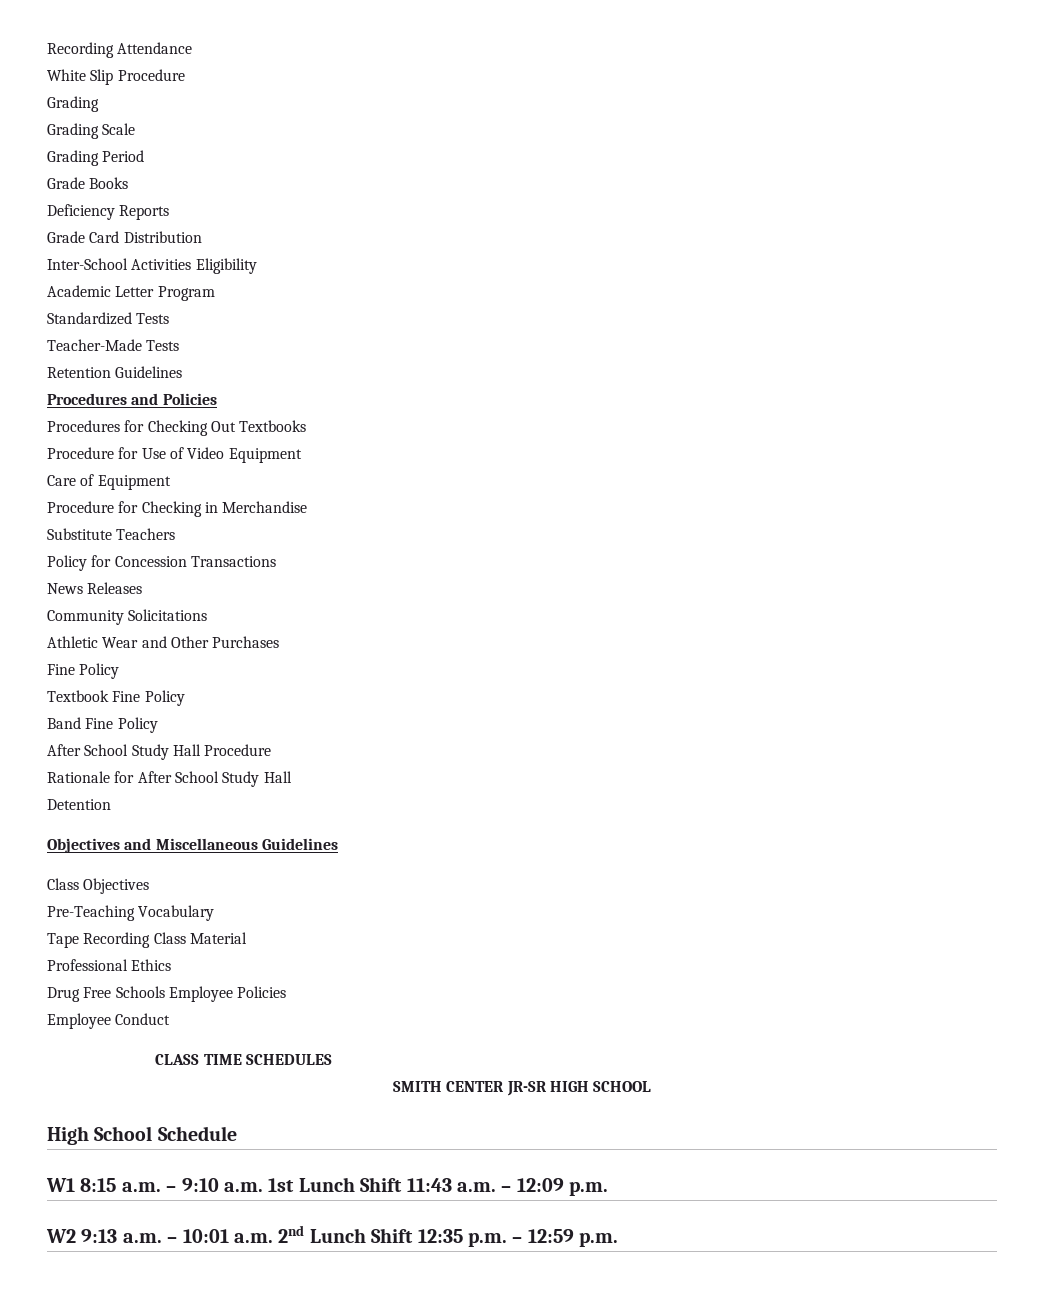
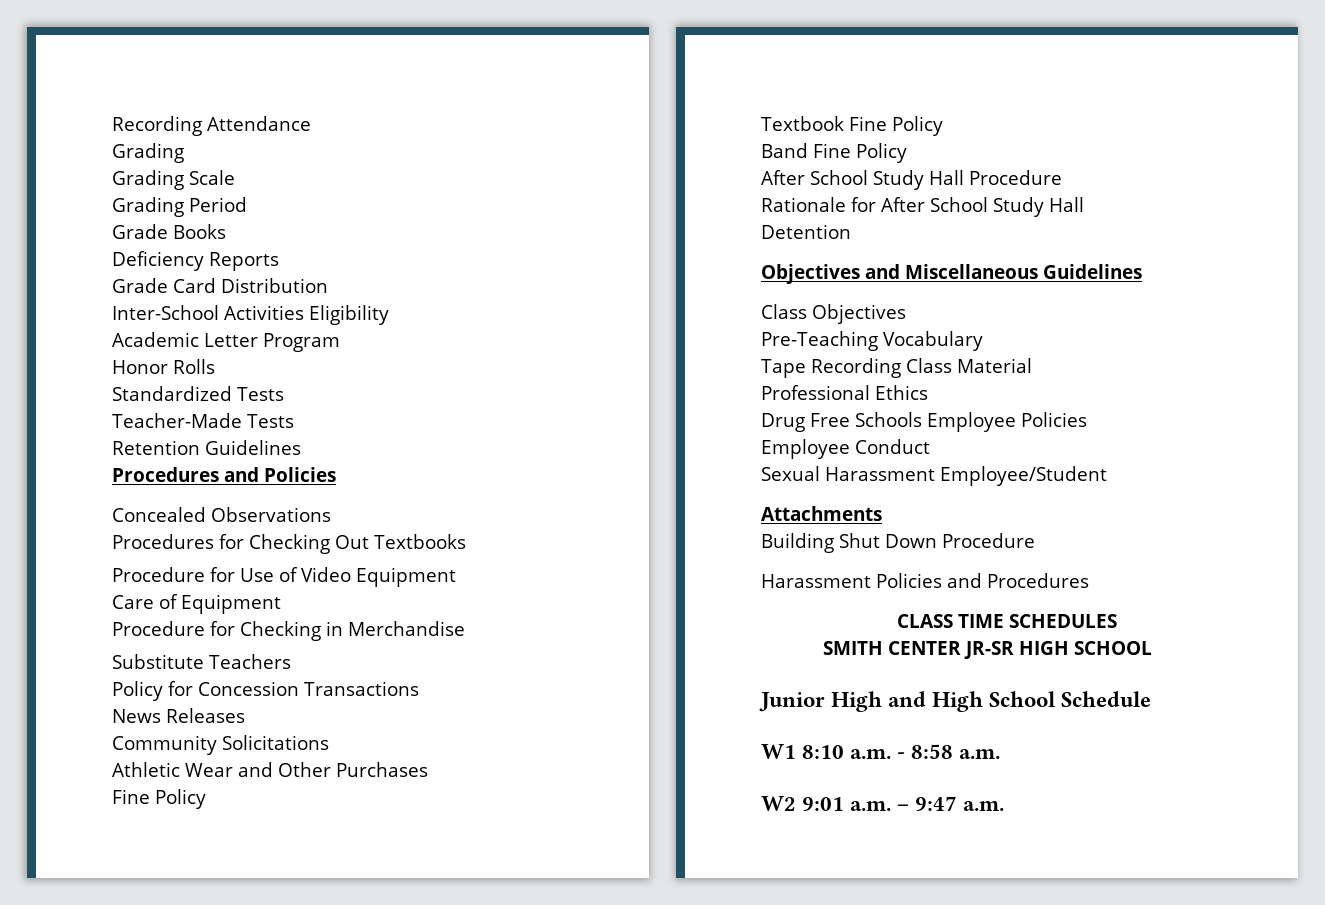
[47,69,185,85] // White Slip Procedure -> (311, 123) none
(215, 293) none -> [112,359,215,374] // Honor Rolls
(217, 399) none -> [112,507,331,522] // Concealed Observations
(171, 1019) none -> [761,466,1107,486] [761,506,882,521] [761,533,1035,553] [761,573,1089,588] // Sexual Harassment Employee/Student // Attachments // Building Shut Down Procedure // Harassment Policies and Procedures
(652, 1086) none -> [759,691,927,712] Junior High and
[80,1177,609,1196] [46,1225,619,1247] 8:15 a.m. – 9:10 a.m. 1st Lunch Shift 11:43 a.m. – 12:09 p.m. // W2 9:13 a.m. – 10:01 a.m. 2nd Lunch Shift 12:35 p.m. – 12:59 p.m. -> [802,744,1001,759] [761,796,1005,811] 8:10 a.m. - 8:58 a.m. // W2 9:01 a.m. – 9:47 a.m.

